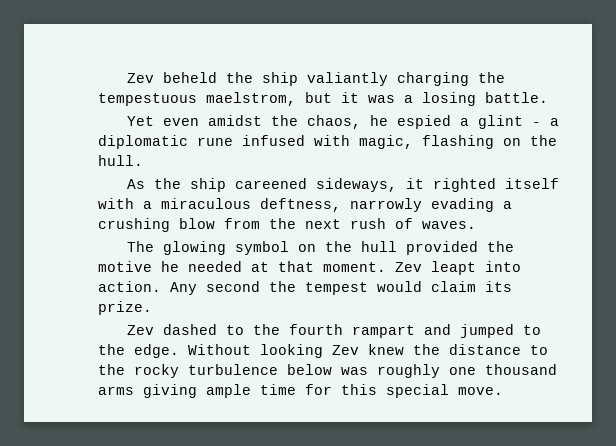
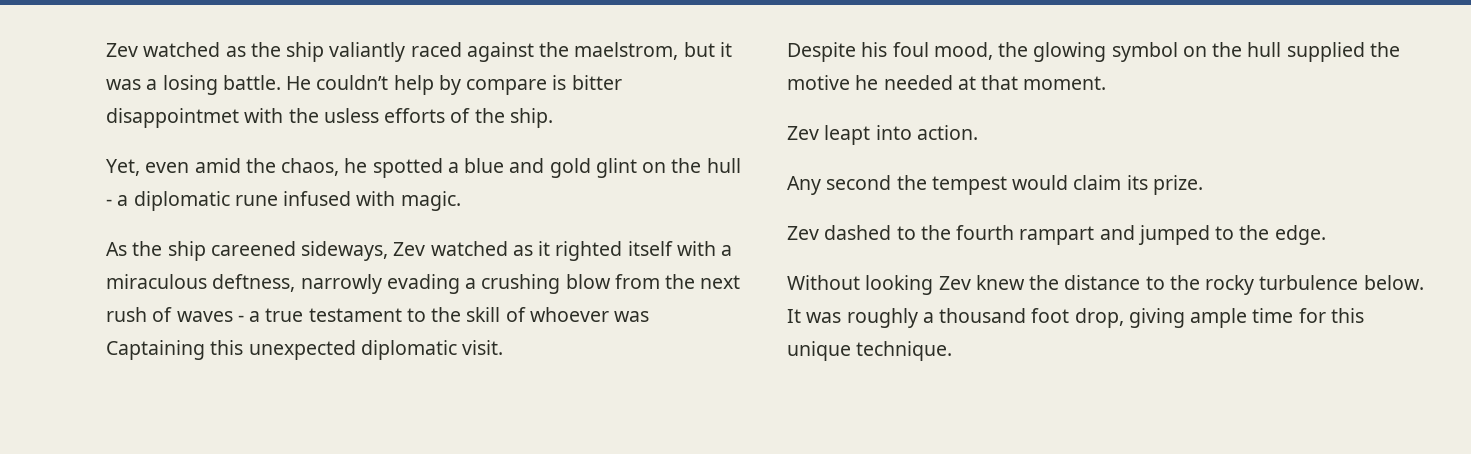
[127,72,218,83] Zev beheld -> [106,42,246,57] Zev watched as
[397,72,506,86] [98,93,197,106] charging the tempestuous -> [410,42,570,62] raced against the
[127,115,524,129] // Yet even amidst the chaos, he espied a glint -> [286,75,622,95] [106,108,553,128] [106,158,741,178] He couldn’t help by compare is bitter disappointmet with the usless efforts of the ship. // Yet, even amid the chaos, he spotted a blue and gold glint on the hull
[359,135,557,149] [98,155,143,166] magic, flashing on the hull. -> [400,191,461,211] magic.
(398, 185) none -> [393,241,533,256] Zev watched as
[422,221,476,229] [127,241,155,252] waves. // The -> [176,307,650,322] [106,340,504,360] [787,42,1029,62] waves - a true testament to the skill of whoever was Captaining this unexpected diplomatic visit. // Despite his foul mood, the
[406,241,479,255] provided -> [1286,42,1365,62] supplied
(386, 267) none -> (1107, 83) //
(161, 286) none -> (978, 132) //
(179, 351) none -> (1326, 235) //
[287,364,557,378] [98,386,134,395] below was roughly one thousand arms -> [1363,275,1424,290] [787,308,1124,328] below. It was roughly a thousand foot drop,
[386,384,503,398] special move. -> [787,341,953,361] unique technique.

